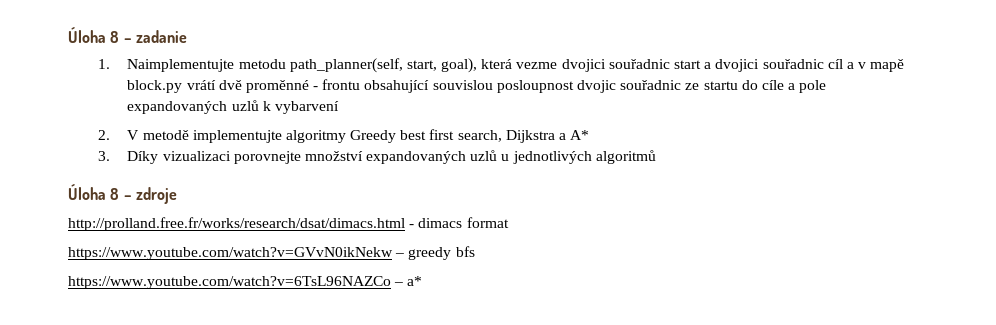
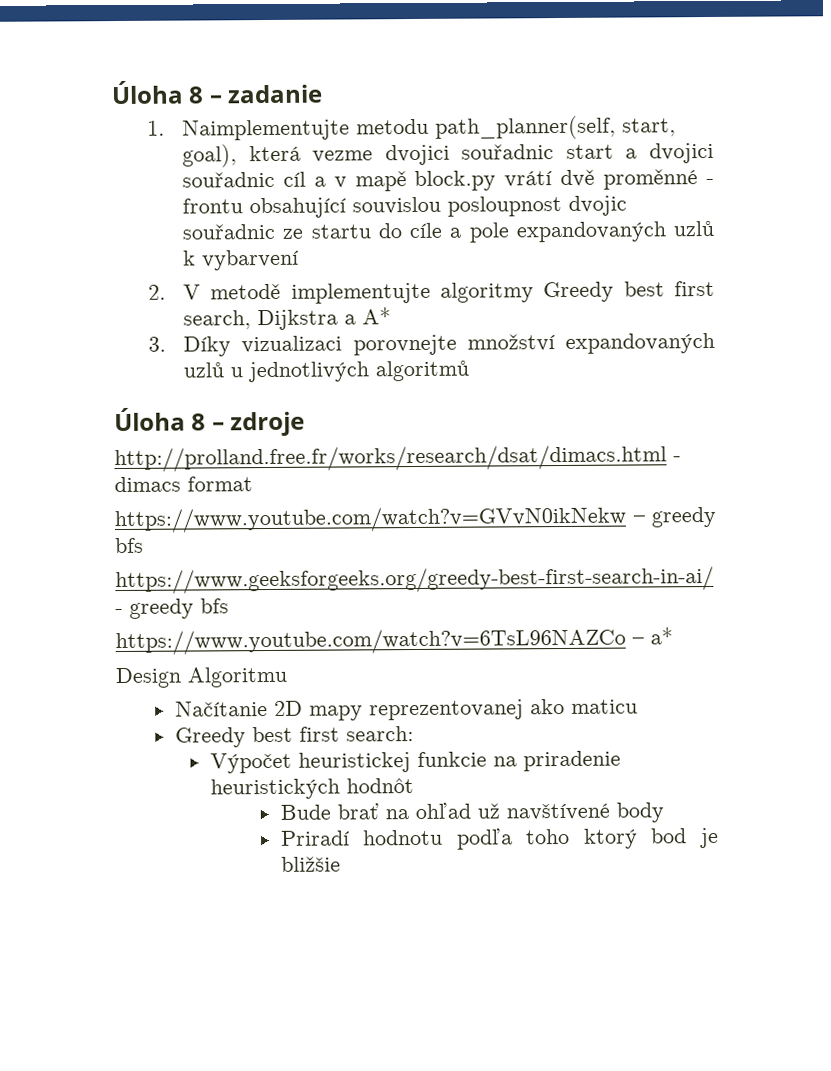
(475, 251) none -> [115,565,714,595] [115,598,229,619] // https://www.geeksforgeeks.org/greedy-best-first-search-in-ai/ - greedy bfs
(423, 281) none -> [115,666,288,689] [174,698,638,721] [174,726,414,748] [209,750,621,774] [209,778,414,800] [279,802,664,823] [280,827,719,850] [280,856,341,872] // Design Algoritmu // Načítanie 2D mapy reprezentovanej ako maticu // Greedy best first search: // Výpočet heuristickej funkcie na priradenie heuristických hodnôt // Bude brať na ohľad už navštívené body // Priradí hodnotu podľa toho ktorý bod je bližšie

